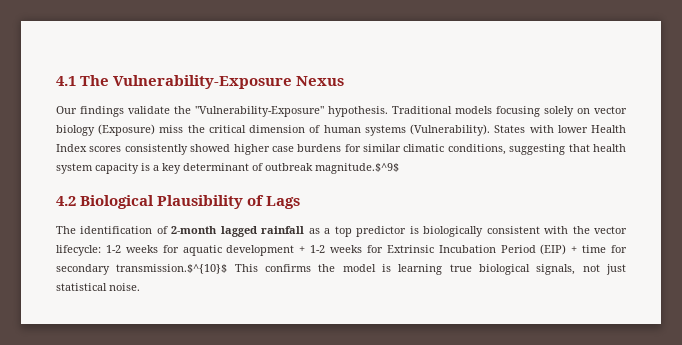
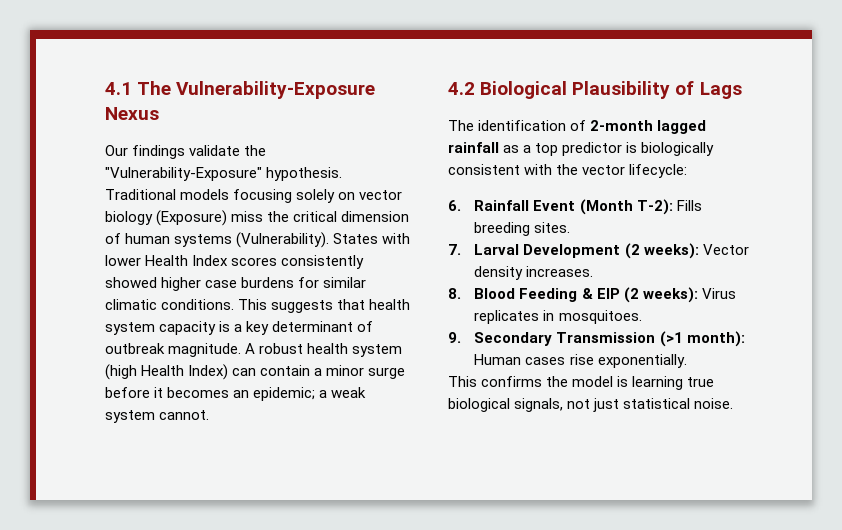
[447,144,566,155] conditions, suggesting -> [161,299,334,313] conditions. This suggests
[315,163,399,174] magnitude.$^9$ -> [168,343,403,357] [105,364,406,380] [105,387,367,401] [105,410,210,423] magnitude. A robust health system (high Health Index) can contain a minor surge before it becomes an epidemic; a weak system cannot.
[105,244,627,256] [56,264,228,275] 1-2 weeks for aquatic development + 1-2 weeks for Extrinsic Incubation Period (EIP) + time for secondary transmission.$^{10}$ -> [448,199,702,215] [474,222,571,236] [448,243,749,259] [474,266,594,280] [448,287,736,303] [474,310,642,324] [448,331,745,347] [474,354,687,368] // 6. Rainfall Event (Month T-2): Fills breeding sites. // 7. Larval Development (2 weeks): Vector density increases. // 8. Blood Feeding & EIP (2 weeks): Virus replicates in mosquitoes. // 9. Secondary Transmission (>1 month): Human cases rise exponentially. //

